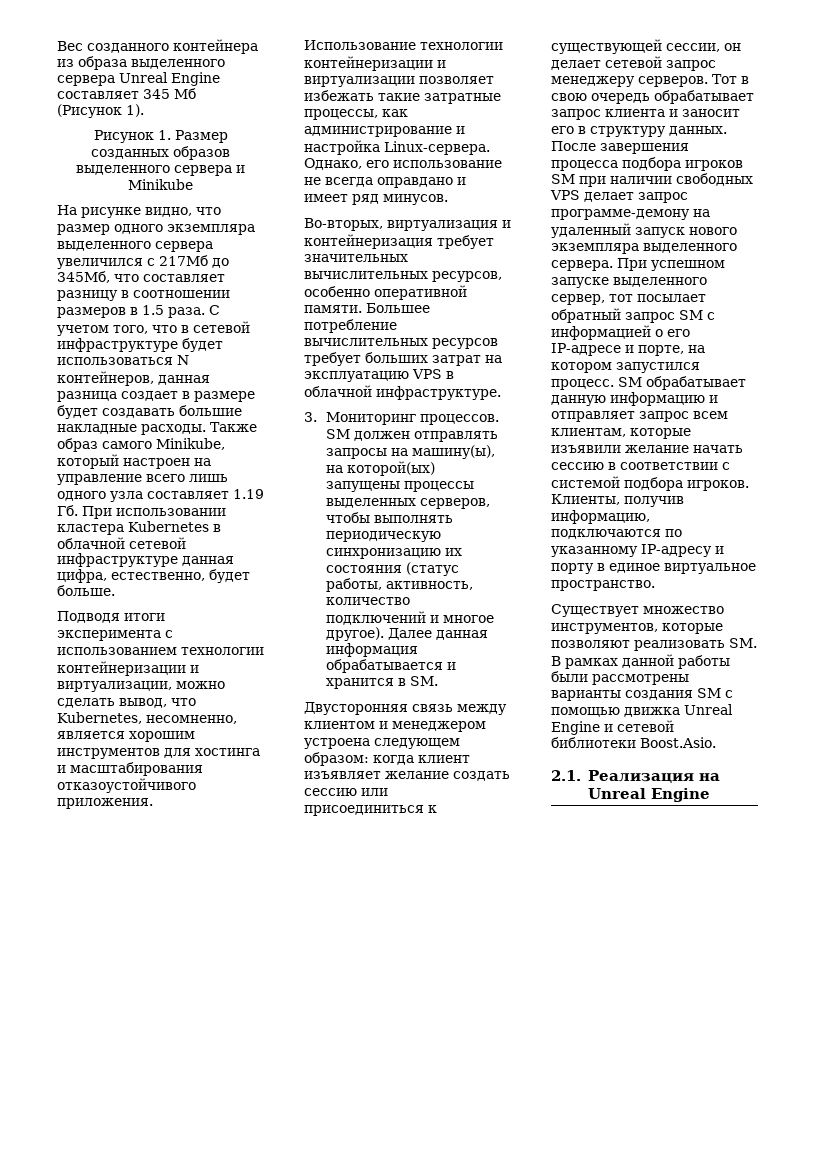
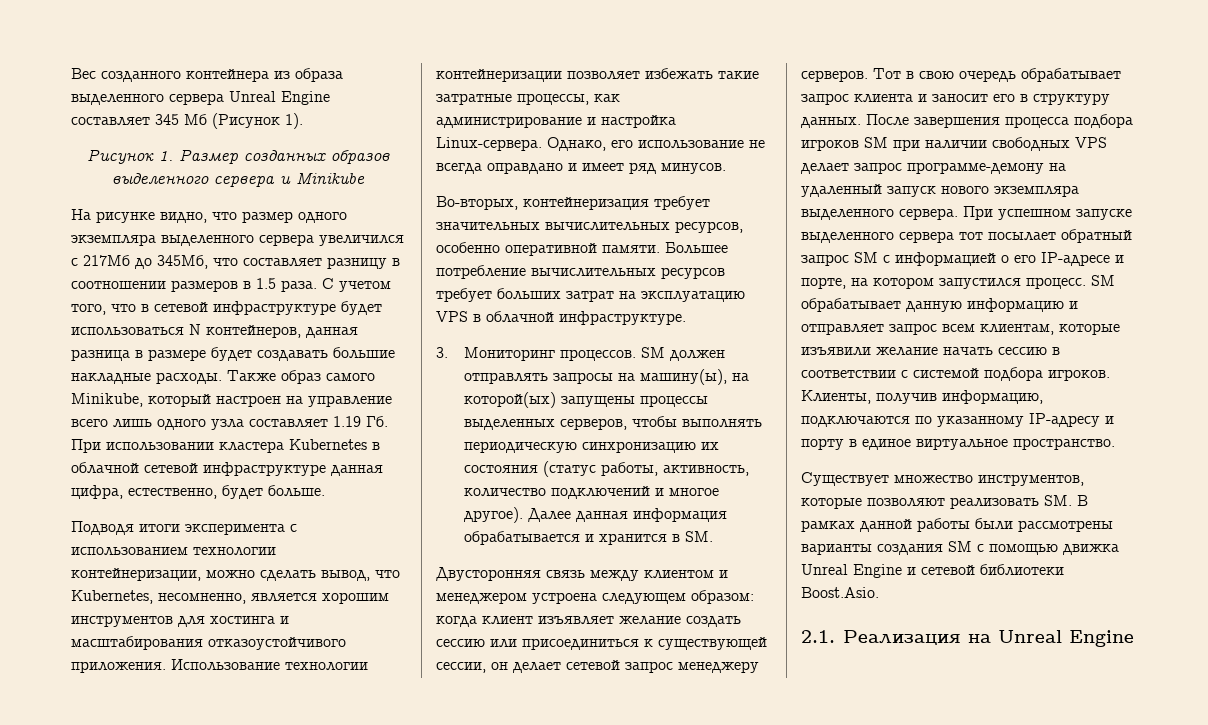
[121,391,178,401] создает -> (130, 355) none
[57,661,199,676] [57,681,172,692] контейнеризации и виртуализации, -> [71,568,201,581] контейнеризации,
[437,60,446,68] [304,76,415,87] и виртуализации -> (562, 75) none
[387,220,511,231] виртуализация и -> (518, 203) none
[551,294,605,305] сервер, -> [899,231,954,243] сервера

